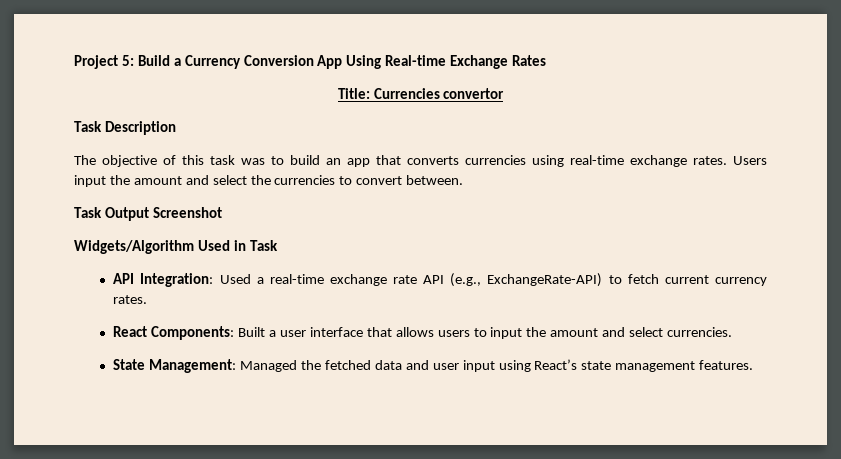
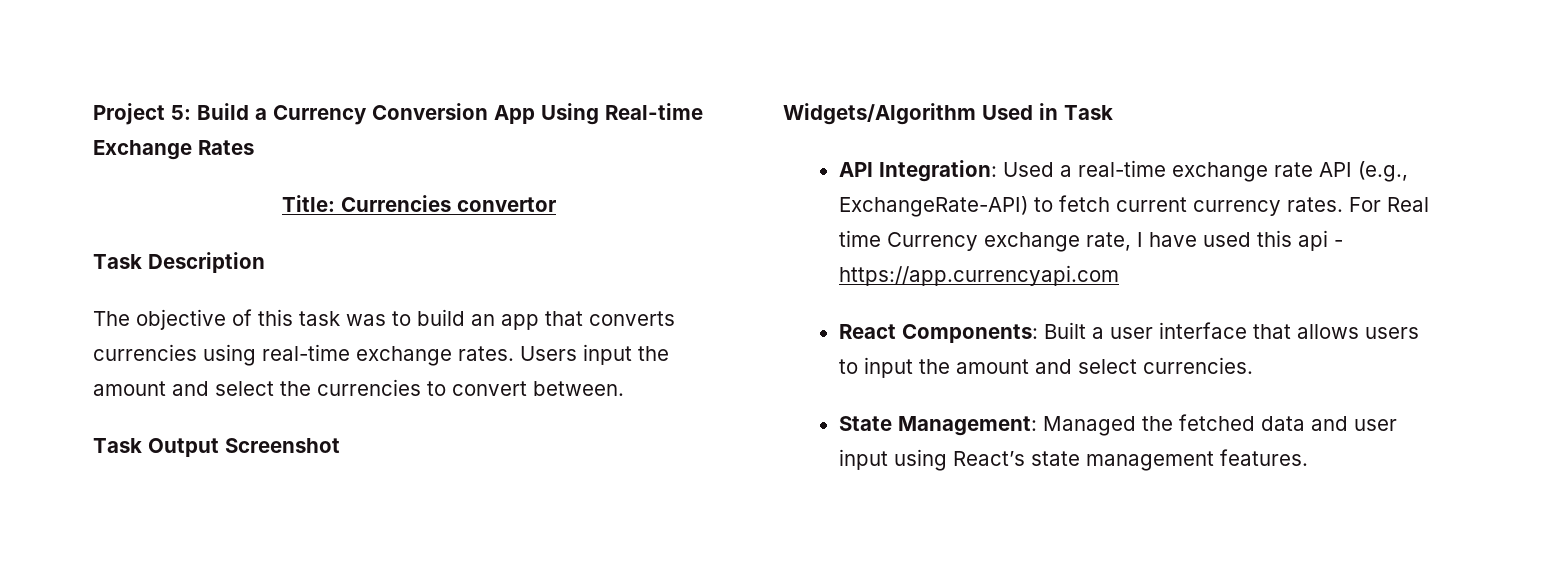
(148, 299) none -> [1348,197,1429,212] [838,230,1343,252] [838,265,1119,286] For Real time Currency exchange rate, I have used this api - https://app.currencyapi.com

